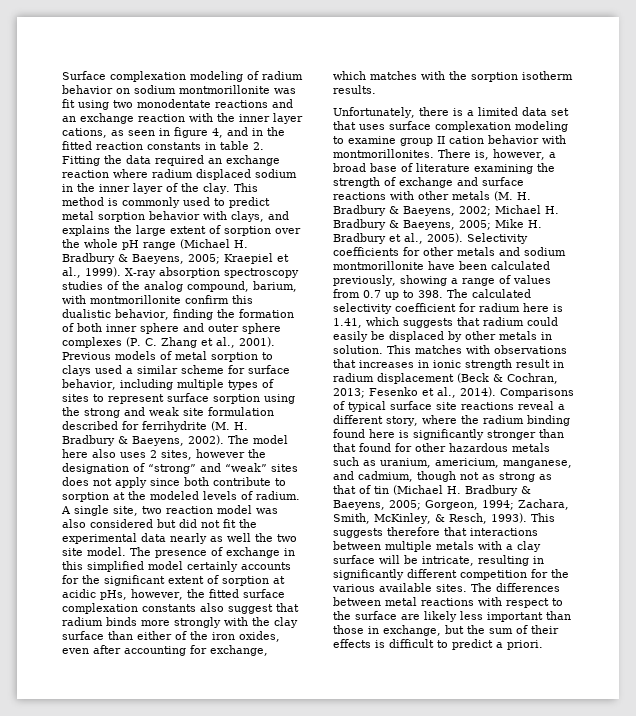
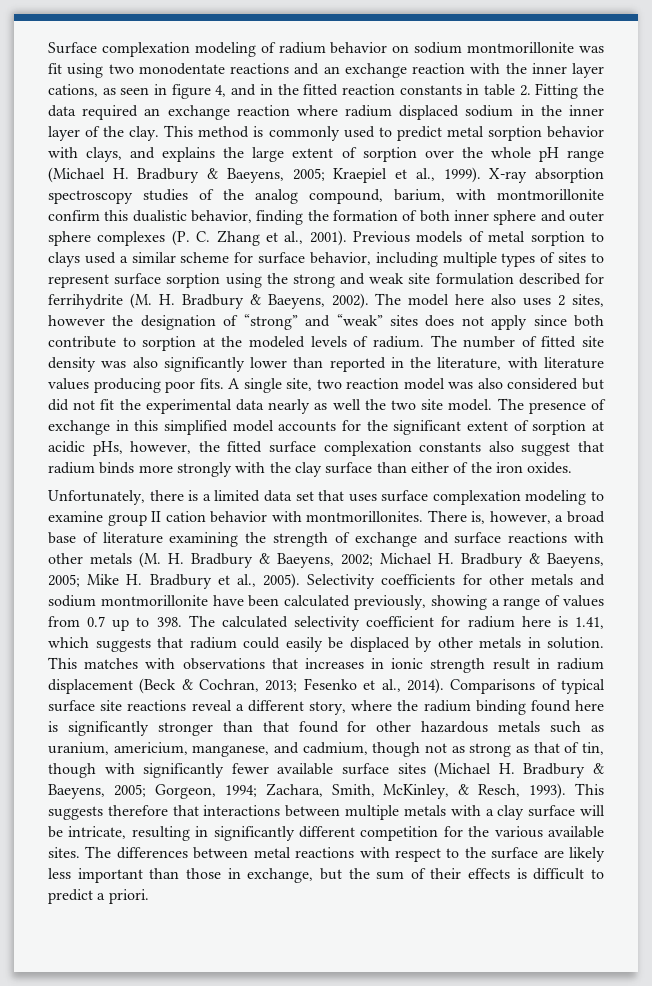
(300, 495) none -> [430,335,605,348] [48,357,604,372] [48,378,224,393] The number of fitted site density was also significantly lower than reported in the literature, with literature values producing poor fits.
[187,561,238,572] certainly -> (274, 426) none
[239,631,280,642] [62,645,268,656] [333,71,573,82] [333,85,376,94] oxides, even after accounting for exchange, which matches with the sorption isotherm results. -> [527,462,573,474] oxides.
[374,486,389,494] tin -> [582,742,604,755] [48,763,426,778] tin, though with significantly fewer available surface sites

